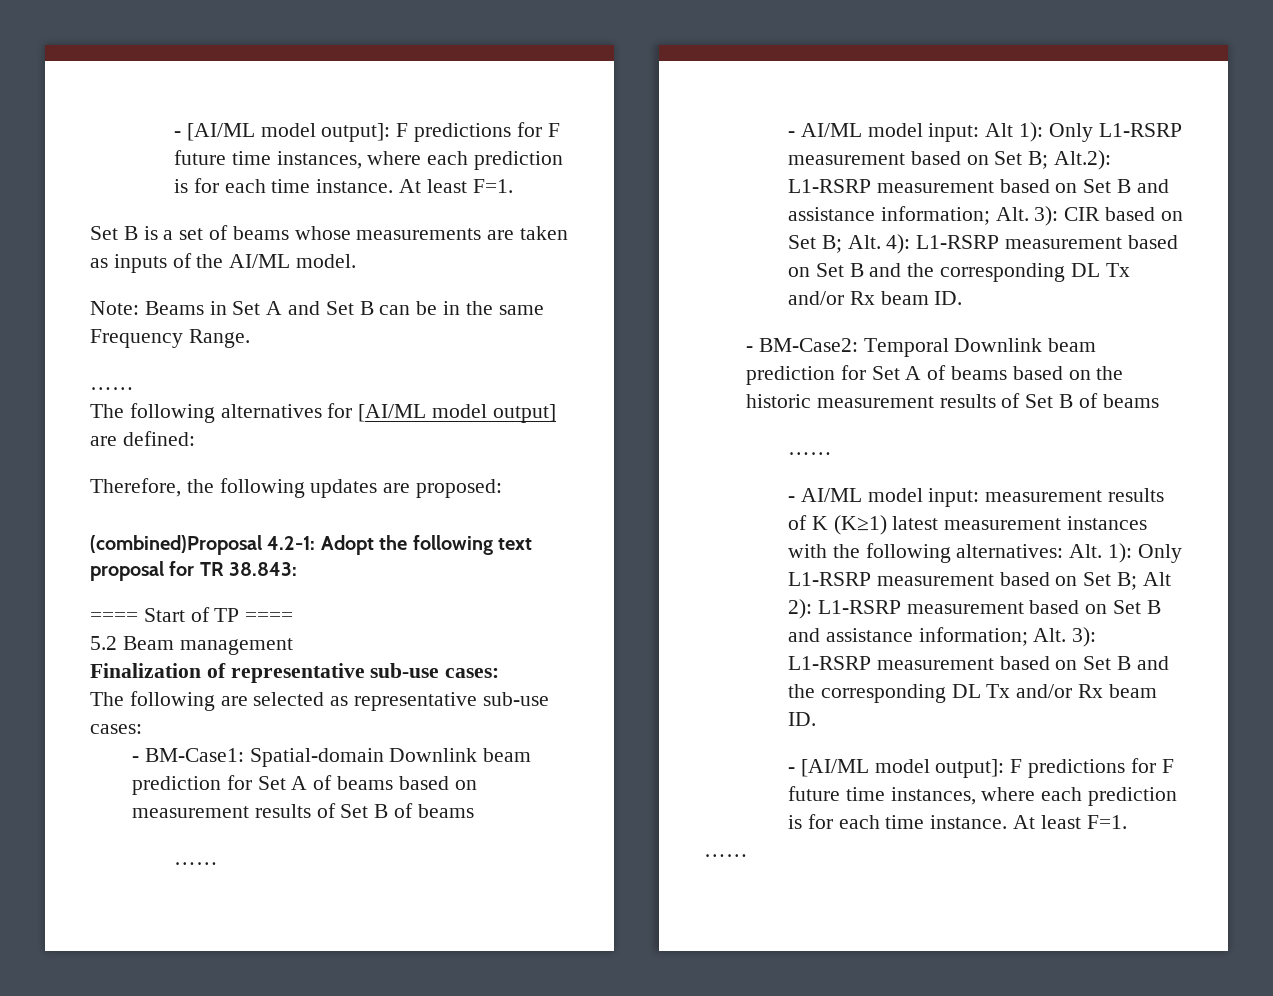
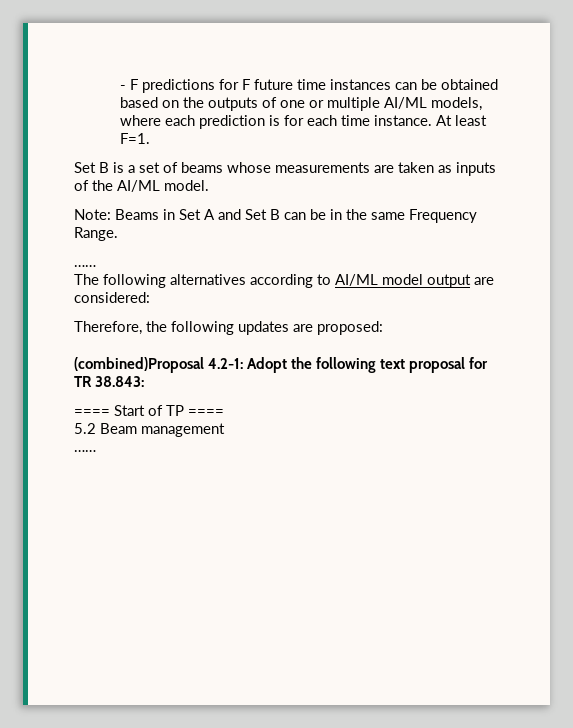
[174,122,560,142] [174,150,362,169] - [AI/ML model output]: F predictions for F future time instances, -> [120,79,499,93] [120,97,483,111] - F predictions for F future time instances can be obtained based on the outputs of one or multiple AI/ML models,
[327,403,556,423] [90,431,195,446] for [AI/ML model output] are defined: -> [250,274,494,288] [74,292,150,303] according to AI/ML model output are considered:
[90,663,500,683] [90,691,549,711] [90,724,142,734] [132,748,532,767] [132,775,477,795] [132,803,474,818] [174,862,219,865] [788,122,1182,142] [788,150,1112,170] [788,179,1169,193] [788,206,1183,226] [788,234,1178,254] [788,263,1130,282] [788,291,963,305] [746,338,1097,357] [746,365,1124,385] [746,393,1159,408] [788,452,833,455] [788,488,1165,507] [788,515,1148,535] [788,543,1182,563] [788,572,1171,590] [788,599,1161,619] [788,627,1097,647] [788,656,1169,670] [788,684,1157,703] [788,712,817,726] [788,758,1174,778] [788,786,1178,806] [788,814,1127,829] // Finalization of representative sub-use cases: // The following are selected as representative sub-use cases: // - BM-Case1: Spatial-domain Downlink beam prediction for Set A of beams based on measurement results of Set B of beams // …… // - AI/ML model input: Alt 1): Only L1-RSRP measurement based on Set B; Alt.2): L1-RSRP measurement based on Set B and assistance information; Alt. 3): CIR based on Set B; Alt. 4): L1-RSRP measurement based on Set B and the corresponding DL Tx and/or Rx beam ID. // - BM-Case2: Temporal Downlink beam prediction for Set A of beams based on the historic measurement results of Set B of beams // …… // - AI/ML model input: measurement results of K (K≥1) latest measurement instances with the following alternatives: Alt. 1): Only L1-RSRP measurement based on Set B; Alt 2): L1-RSRP measurement based on Set B and assistance information; Alt. 3): L1-RSRP measurement based on Set B and the corresponding DL Tx and/or Rx beam ID. // - [AI/ML model output]: F predictions for F future time instances, where each prediction is for each time instance. At least F=1. -> (225, 430) none

